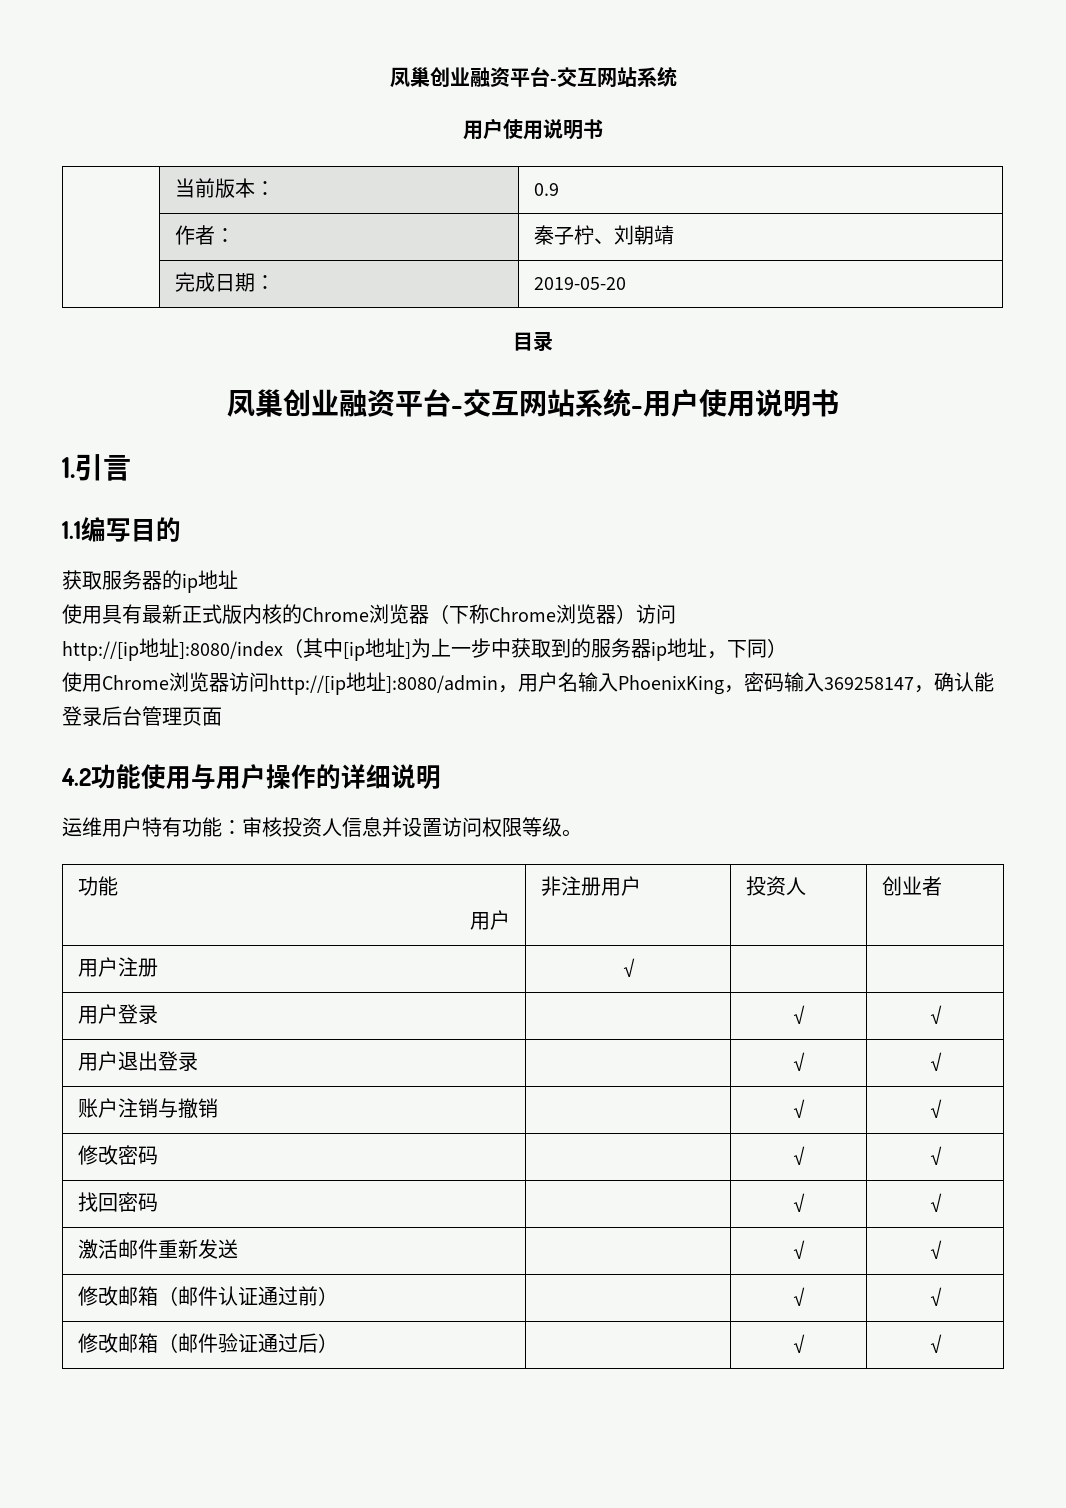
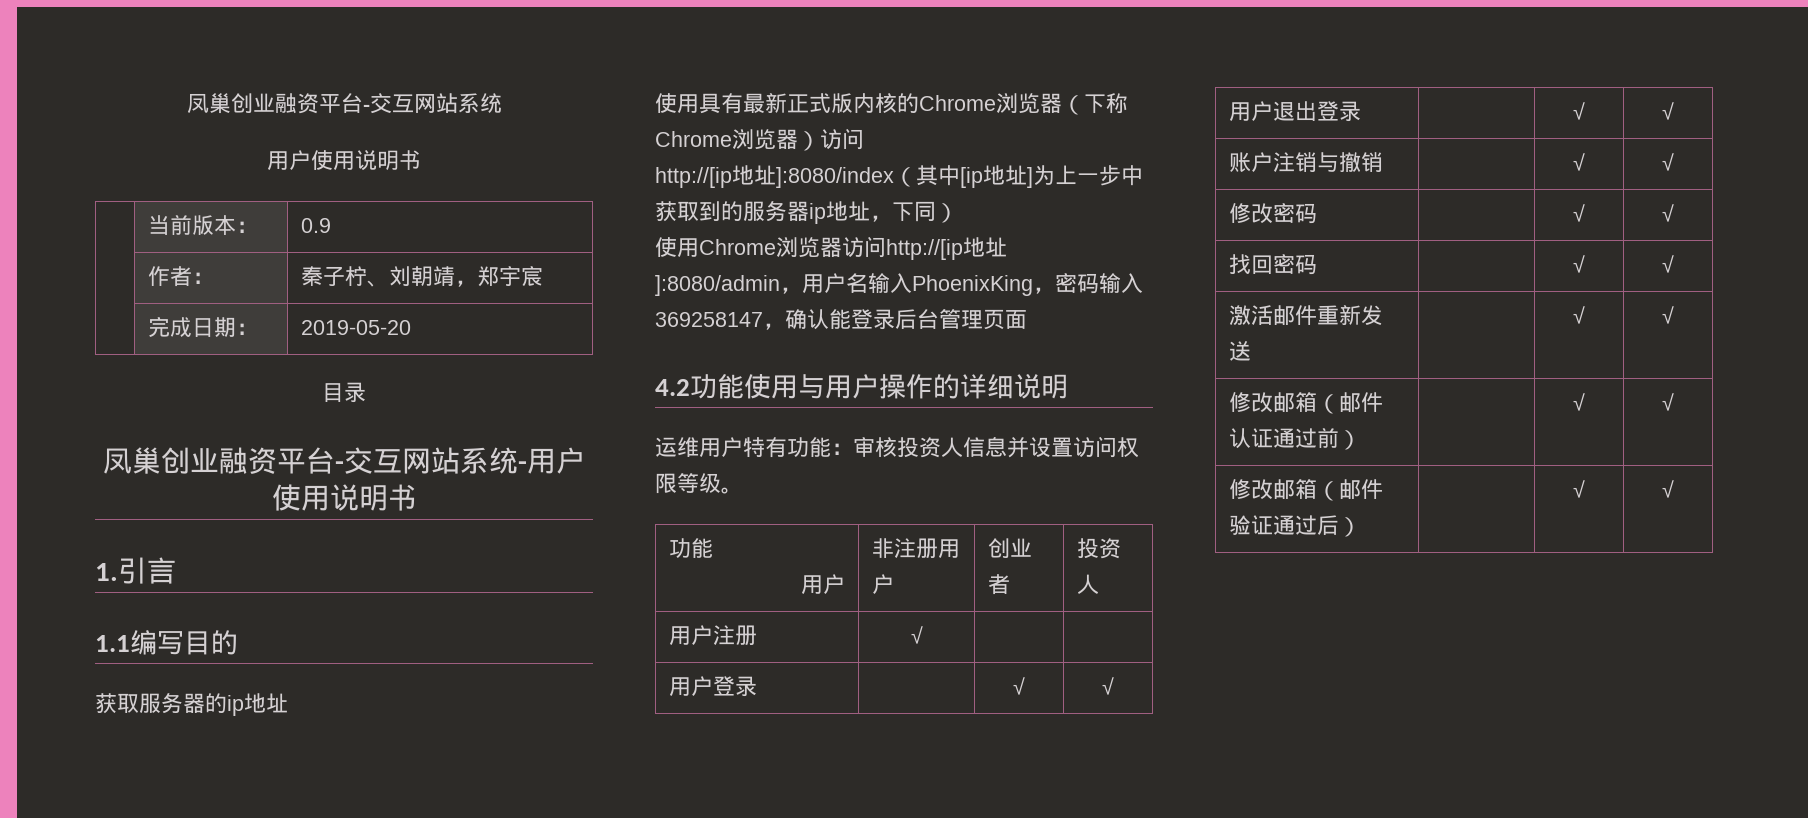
(674, 235) none -> [455,266,544,287] ，郑宇宸
[745,876,806,896] [881,876,942,896] | 投资人 | 创业者 -> [988,538,1033,558] [988,574,1011,595] [1077,538,1122,559] [1077,574,1100,594] | 创业者 | 投资人

